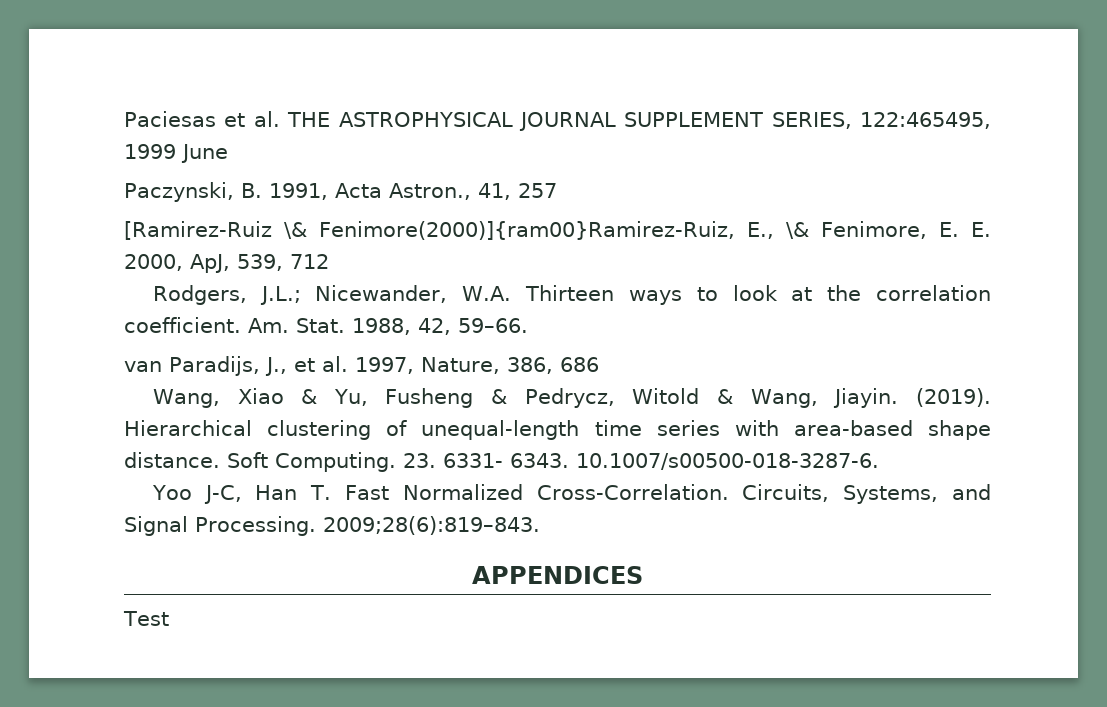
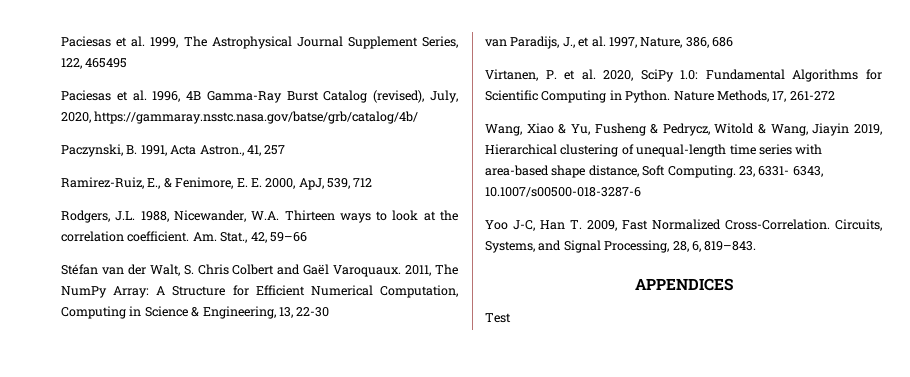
[124,111,991,131] [124,144,228,163] Paciesas et al. THE ASTROPHYSICAL JOURNAL SUPPLEMENT SERIES, 122:465495, 1999 June -> [61,36,458,49] [61,58,128,69] [61,90,458,103] [61,111,419,124] Paciesas et al. 1999, The Astrophysical Journal Supplement Series, 122, 465495 // Paciesas et al. 1996, 4B Gamma-Ray Burst Catalog (revised), July, 2020, https://gammaray.nsstc.nasa.gov/batse/grb/catalog/4b/
[124,221,809,240] [Ramirez-Ruiz \& Fenimore(2000)]{ram00}Ramirez-Ruiz, E., \& -> [61,177,172,189] Ramirez-Ruiz, E., &
[259,286,301,305] J.L.; -> [115,211,169,222] J.L. 1988,
[296,318,528,335] Stat. 1988, 42, 59–66. -> [220,232,307,243] [61,264,459,277] [61,285,458,298] [61,306,330,319] Stat., 42, 59–66 // Stéfan van der Walt, S. Chris Colbert and Gaël Varoquaux. 2011, The NumPy Array: A Structure for Efficient Numerical Computation, Computing in Science & Engineering, 13, 22-30
(599, 364) none -> [485,69,882,82] [485,90,835,103] // Virtanen, P. et al. 2020, SciPy 1.0: Fundamental Algorithms for Scientific Computing in Python. Nature Methods, 17, 261-272
[833,388,991,408] Jiayin. (2019). -> [812,123,882,136] Jiayin 2019,
[124,452,220,468] distance. -> [588,165,639,177] distance,
[403,453,879,470] 23. 6331- 6343. 10.1007/s00500-018-3287-6. -> [738,166,823,177] [485,187,641,197] 23, 6331- 6343, 10.1007/s00500-018-3287-6
(332, 492) none -> [587,220,617,231] 2009,
[195,516,540,536] Processing. 2009;28(6):819–843. -> [604,240,757,253] Processing, 28, 6, 819–843.

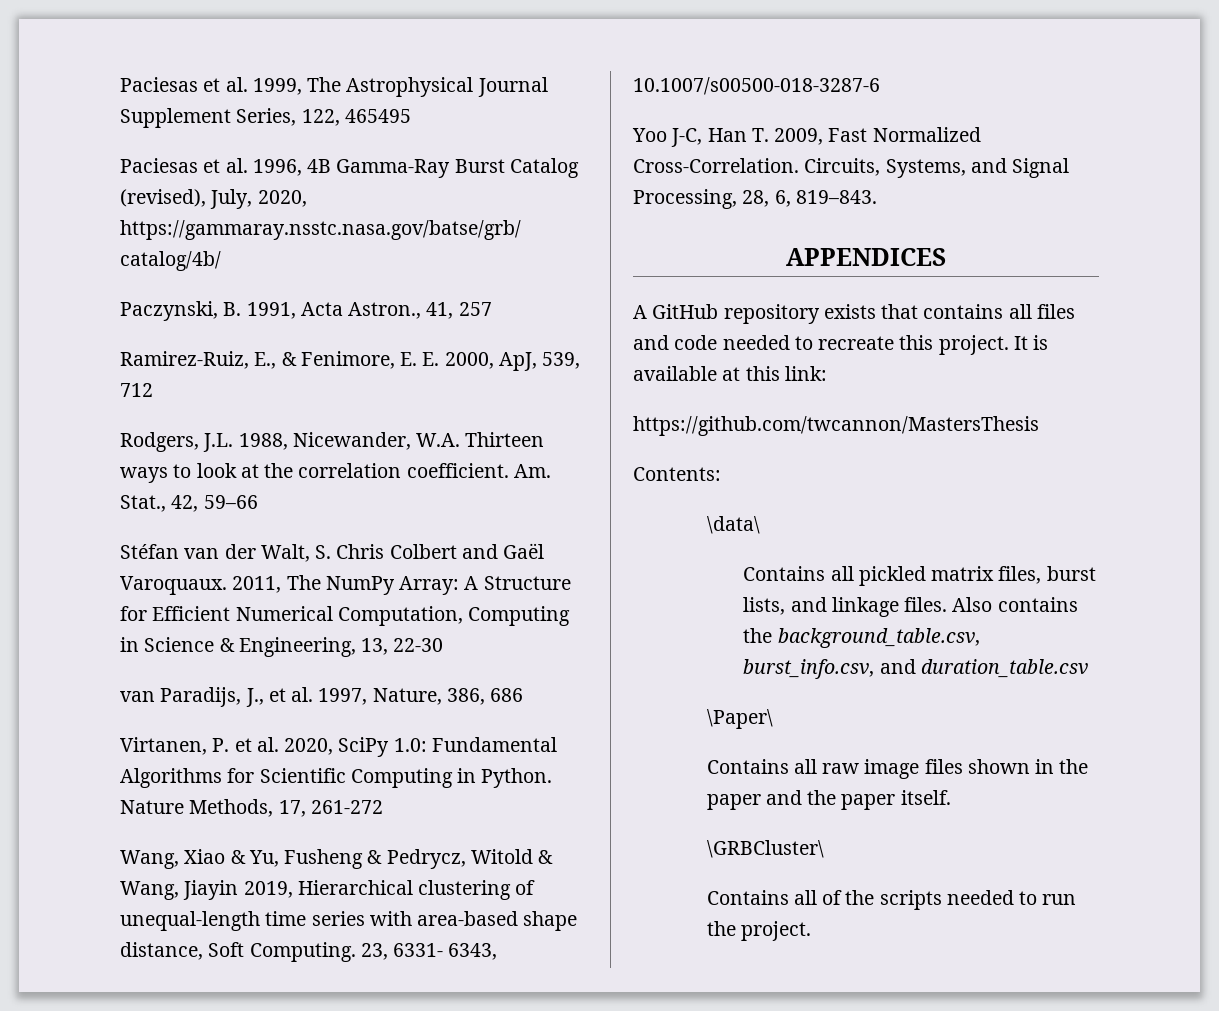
[485,313,511,323] Test -> [633,304,1075,324] [633,335,1049,355] [633,366,827,381] [633,416,1039,436] [633,467,721,481] [706,516,760,534] [743,566,1096,586] [743,597,1078,617] [743,628,980,648] [743,659,1088,679] [706,709,773,729] [706,759,1089,779] [706,790,951,810] [706,840,824,858] [706,890,1077,910] [706,921,811,941] A GitHub repository exists that contains all files and code needed to recreate this project. It is available at this link: // https://github.com/twcannon/MastersThesis // Contents: // \data\ // Contains all pickled matrix files, burst lists, and linkage files. Also contains the background_table.csv, burst_info.csv, and duration_table.csv // \Paper\ // Contains all raw image files shown in the paper and the paper itself. // \GRBCluster\ // Contains all of the scripts needed to run the project.

